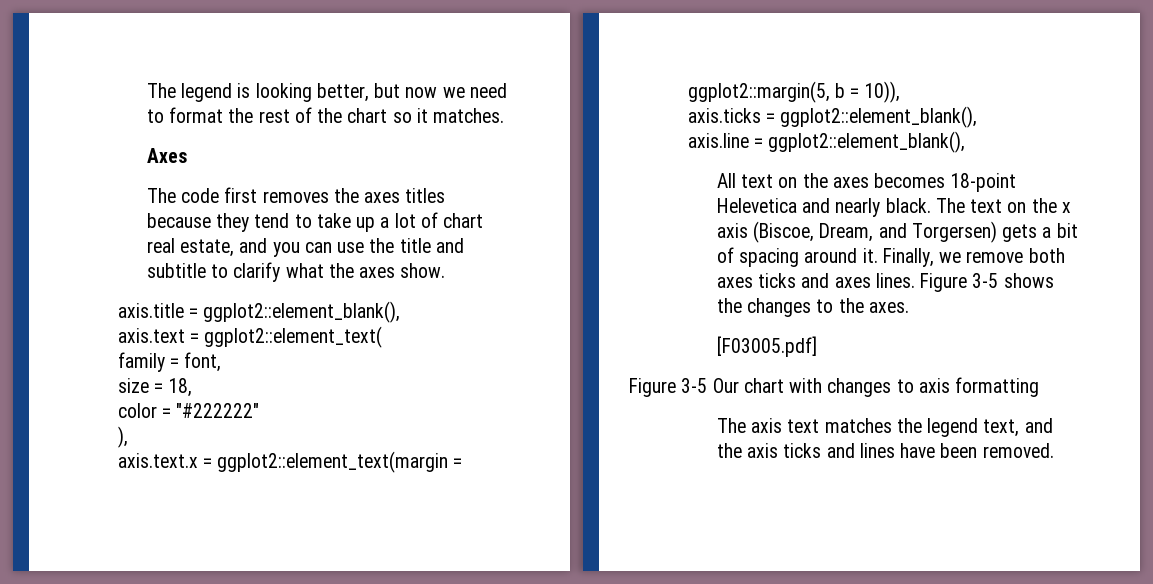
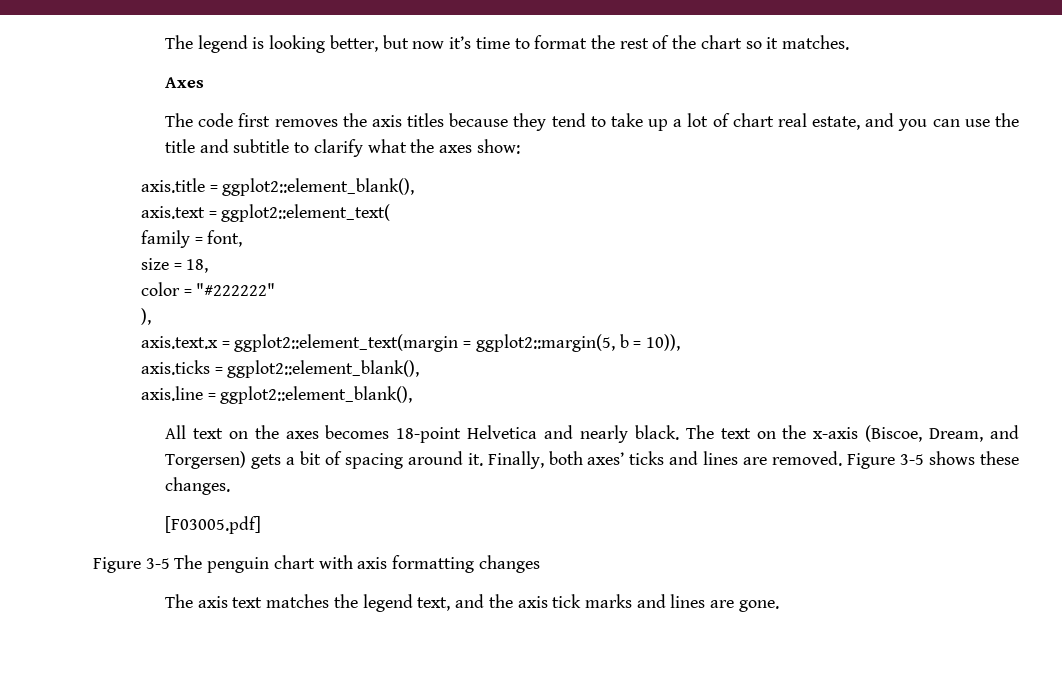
[442,83,508,98] we need -> [449,36,510,49] it’s time
[364,192,401,203] axes -> [371,115,402,127] axis
[400,263,446,278] show. -> [476,139,520,154] show:
[716,198,797,213] Helevetica -> [467,425,538,439] Helvetica
[1062,202,1072,213] [716,223,748,238] x axis -> [813,427,859,439] x-axis
[939,248,1065,263] [716,273,1054,292] [716,298,909,317] [716,336,817,357] [629,378,914,397] we remove both axes ticks and axes lines. Figure 3-5 shows the changes to the axes. // [F03005.pdf] // Figure 3-5 Our chart with changes to -> [548,451,1019,469] [164,477,230,495] [164,516,261,534] [93,555,353,573] both axes’ ticks and lines are removed. Figure 3-5 shows these changes. // [F03005.pdf] // Figure 3-5 The penguin chart with
(1040, 387) none -> [478,555,540,573] changes
[783,443,1054,458] ticks and lines have been removed. -> [552,594,779,612] tick marks and lines are gone.

